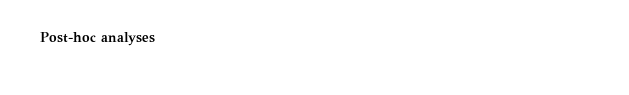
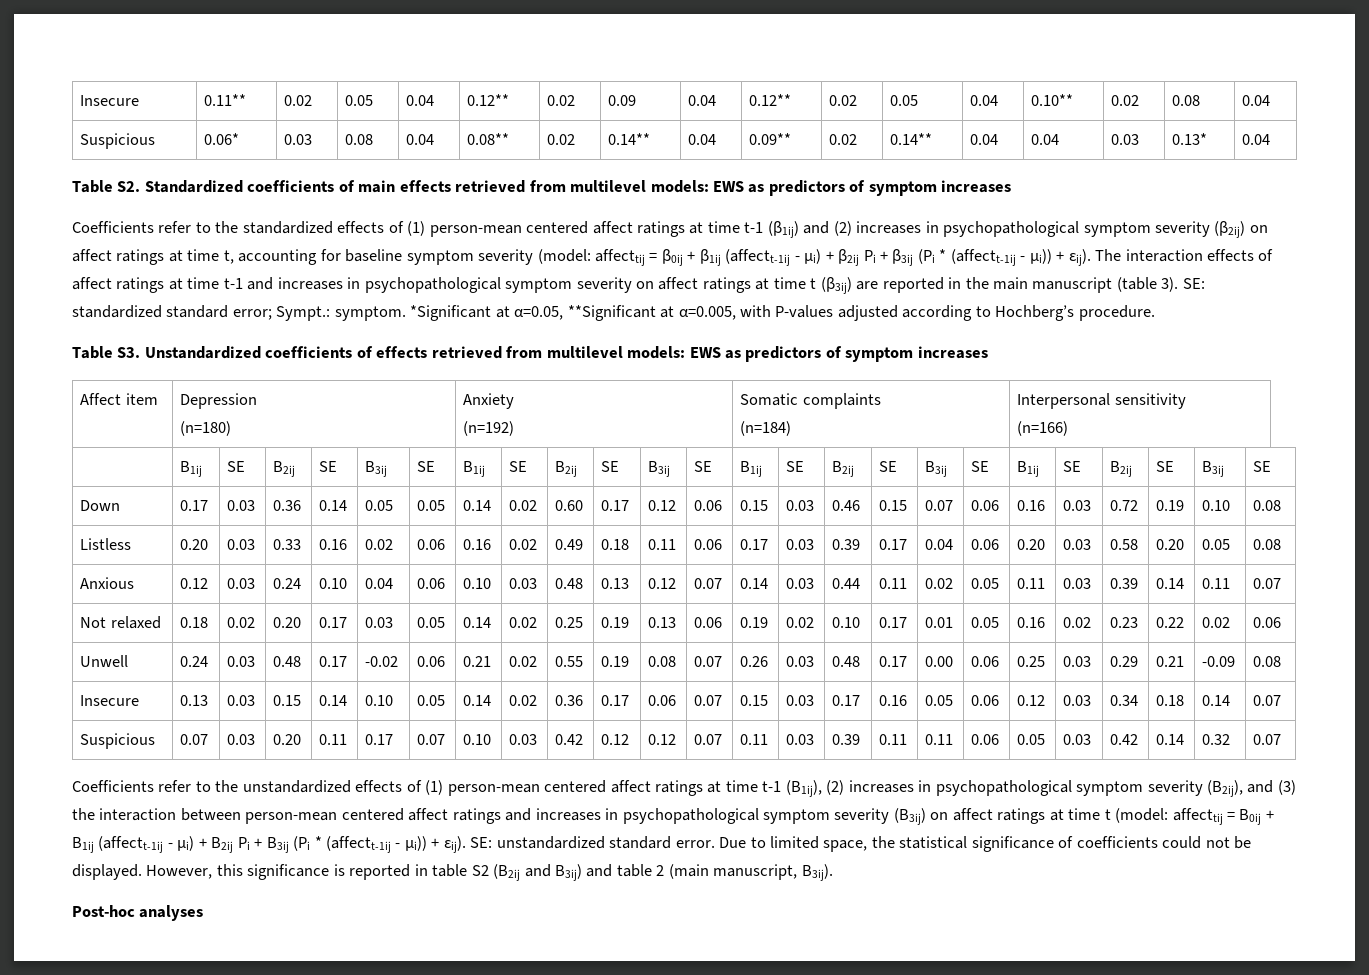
(40, 37) none -> [80,95,140,106] [204,94,247,106] [284,95,313,106] [345,95,374,106] [406,95,435,106] [467,94,510,106] [547,95,576,106] [608,95,637,106] [688,95,717,106] [749,94,792,106] [829,95,858,106] [890,95,919,106] [970,95,999,106] [1031,94,1074,106] [1111,95,1140,106] [1172,95,1201,106] [1242,95,1271,106] [80,133,156,149] [204,133,240,145] [284,134,313,145] [345,134,374,145] [406,134,435,145] [467,133,510,145] [547,134,576,145] [608,133,651,145] [688,134,717,145] [749,133,792,145] [829,134,858,145] [890,133,933,145] [970,134,999,145] [1031,134,1060,145] [1111,134,1140,145] [1172,133,1208,145] [1242,134,1271,145] [72,180,1012,196] [72,221,1268,238] [72,249,1274,266] [72,277,1205,294] [72,305,1155,321] [72,346,988,362] [80,393,158,405] [180,393,258,409] [180,421,232,436] [463,393,515,409] [463,421,515,436] [740,393,881,409] [740,421,792,436] [1017,393,1186,409] [1017,421,1069,436] [180,461,203,477] [227,461,246,472] [273,461,296,477] [319,461,338,472] [365,461,388,477] [417,461,436,472] [463,461,486,477] [509,461,528,472] [555,461,578,477] [601,461,620,472] [648,461,671,477] [694,461,713,472] [740,461,763,477] [786,461,805,472] [832,461,855,477] [879,461,898,472] [925,461,948,477] [971,461,990,472] [1017,461,1040,477] [1063,461,1082,472] [1110,461,1133,477] [1156,461,1175,472] [1202,461,1225,477] [1253,461,1272,472] [80,500,121,511] [180,500,209,511] [227,500,256,511] [273,500,302,511] [319,500,348,511] [365,500,394,511] [417,500,446,511] [463,500,492,511] [509,500,538,511] [555,500,584,511] [601,500,630,511] [648,500,677,511] [694,500,723,511] [740,500,769,511] [786,500,815,511] [832,500,861,511] [879,500,908,511] [925,500,954,511] [971,500,1000,511] [1017,500,1046,511] [1063,500,1092,511] [1110,500,1139,511] [1156,500,1185,511] [1202,500,1231,511] [1253,500,1282,511] [80,538,132,550] [180,539,209,550] [227,539,256,550] [273,539,302,550] [319,539,348,550] [365,539,394,550] [417,539,446,550] [463,539,492,550] [509,539,538,550] [555,539,584,550] [601,539,630,550] [648,539,677,550] [694,539,723,550] [740,539,769,550] [786,539,815,550] [832,539,861,550] [879,539,908,550] [925,539,954,550] [971,539,1000,550] [1017,539,1046,550] [1063,539,1092,550] [1110,539,1139,550] [1156,539,1185,550] [1202,539,1231,550] [1253,539,1282,550] [80,577,135,589] [180,578,209,589] [227,578,256,589] [273,578,302,589] [319,578,348,589] [365,578,394,589] [417,578,446,589] [463,578,492,589] [509,578,538,589] [555,578,584,589] [601,578,630,589] [648,578,677,589] [694,578,723,589] [740,578,769,589] [786,578,815,589] [832,578,861,589] [879,578,908,589] [925,578,954,589] [971,578,1000,589] [1017,578,1046,589] [1063,578,1092,589] [1110,578,1139,589] [1156,578,1185,589] [1202,578,1231,589] [1253,578,1282,589] [80,616,161,629] [180,617,209,628] [227,617,256,628] [273,617,302,628] [319,617,348,628] [365,617,394,628] [417,617,446,628] [463,617,492,628] [509,617,538,628] [555,617,584,628] [601,617,630,628] [648,617,677,628] [694,617,723,628] [740,617,769,628] [786,617,815,628] [832,617,861,628] [879,617,908,628] [925,617,954,628] [971,617,1000,628] [1017,617,1046,628] [1063,617,1092,628] [1110,617,1139,628] [1156,617,1185,628] [1202,617,1231,628] [1253,617,1282,628] [80,655,129,667] [180,656,209,667] [227,656,256,667] [273,656,302,667] [319,656,348,667] [365,656,399,667] [417,656,446,667] [463,656,492,667] [509,656,538,667] [555,656,584,667] [601,656,630,667] [648,656,677,667] [694,656,723,667] [740,656,769,667] [786,656,815,667] [832,656,861,667] [879,656,908,667] [925,656,954,667] [971,656,1000,667] [1017,656,1046,667] [1063,656,1092,667] [1110,656,1139,667] [1156,656,1185,667] [1202,656,1236,667] [1253,656,1282,667] [80,695,140,706] [180,695,209,706] [227,695,256,706] [273,695,302,706] [319,695,348,706] [365,695,394,706] [417,695,446,706] [463,695,492,706] [509,695,538,706] [555,695,584,706] [601,695,630,706] [648,695,677,706] [694,695,723,706] [740,695,769,706] [786,695,815,706] [832,695,861,706] [879,695,908,706] [925,695,954,706] [971,695,1000,706] [1017,695,1046,706] [1063,695,1092,706] [1110,695,1139,706] [1156,695,1185,706] [1202,695,1231,706] [1253,695,1282,706] [80,733,156,749] [180,734,209,745] [227,734,256,745] [273,734,302,745] [319,734,348,745] [365,734,394,745] [417,734,446,745] [463,734,492,745] [509,734,538,745] [555,734,584,745] [601,734,630,745] [648,734,677,745] [694,734,723,745] [740,734,769,745] [786,734,815,745] [832,734,861,745] [879,734,908,745] [925,734,954,745] [971,734,1000,745] [1017,734,1046,745] [1063,734,1092,745] [1110,734,1139,745] [1156,734,1185,745] [1202,734,1231,745] [1253,734,1282,745] [72,780,1296,797] [72,808,1274,825] [72,836,1252,853] [72,864,833,881] Insecure | 0.11** | 0.02 | 0.05 | 0.04 | 0.12** | 0.02 | 0.09 | 0.04 | 0.12** | 0.02 | 0.05 | 0.04 | 0.10** | 0.02 | 0.08 | 0.04 // Suspicious | 0.06* | 0.03 | 0.08 | 0.04 | 0.08** | 0.02 | 0.14** | 0.04 | 0.09** | 0.02 | 0.14** | 0.04 | 0.04 | 0.03 | 0.13* | 0.04 // Table S2. Standardized coefficients of main effects retrieved from multilevel models: EWS as predictors of symptom increases // Coefficients refer to the standardized effects of (1) person-mean centered affect ratings at time t-1 (β1ij) and (2) increases in psychopathological symptom severity (β2ij) on affect ratings at time t, accounting for baseline symptom severity (model: affecttij = β0ij + β1ij (affectt-1ij - µi) + β2ij Pi + β3ij (Pi * (affectt-1ij - µi)) + εij). The interaction effects of affect ratings at time t-1 and increases in psychopathological symptom severity on affect ratings at time t (β3ij) are reported in the main manuscript (table 3). SE: standardized standard error; Sympt.: symptom. *Significant at α=0.05, **Significant at α=0.005, with P-values adjusted according to Hochberg’s procedure. // Table S3. Unstandardized coefficients of effects retrieved from multilevel models: EWS as predictors of symptom increases // Affect item | Depression // (n=180) | Anxiety // (n=192) | Somatic complaints // (n=184) | Interpersonal sensitivity // (n=166) // | B1ij | SE | B2ij | SE | B3ij | SE | B1ij | SE | B2ij | SE | B3ij | SE | B1ij | SE | B2ij | SE | B3ij | SE | B1ij | SE | B2ij | SE | B3ij | SE // Down | 0.17 | 0.03 | 0.36 | 0.14 | 0.05 | 0.05 | 0.14 | 0.02 | 0.60 | 0.17 | 0.12 | 0.06 | 0.15 | 0.03 | 0.46 | 0.15 | 0.07 | 0.06 | 0.16 | 0.03 | 0.72 | 0.19 | 0.10 | 0.08 // Listless | 0.20 | 0.03 | 0.33 | 0.16 | 0.02 | 0.06 | 0.16 | 0.02 | 0.49 | 0.18 | 0.11 | 0.06 | 0.17 | 0.03 | 0.39 | 0.17 | 0.04 | 0.06 | 0.20 | 0.03 | 0.58 | 0.20 | 0.05 | 0.08 // Anxious | 0.12 | 0.03 | 0.24 | 0.10 | 0.04 | 0.06 | 0.10 | 0.03 | 0.48 | 0.13 | 0.12 | 0.07 | 0.14 | 0.03 | 0.44 | 0.11 | 0.02 | 0.05 | 0.11 | 0.03 | 0.39 | 0.14 | 0.11 | 0.07 // Not relaxed | 0.18 | 0.02 | 0.20 | 0.17 | 0.03 | 0.05 | 0.14 | 0.02 | 0.25 | 0.19 | 0.13 | 0.06 | 0.19 | 0.02 | 0.10 | 0.17 | 0.01 | 0.05 | 0.16 | 0.02 | 0.23 | 0.22 | 0.02 | 0.06 // Unwell | 0.24 | 0.03 | 0.48 | 0.17 | -0.02 | 0.06 | 0.21 | 0.02 | 0.55 | 0.19 | 0.08 | 0.07 | 0.26 | 0.03 | 0.48 | 0.17 | 0.00 | 0.06 | 0.25 | 0.03 | 0.29 | 0.21 | -0.09 | 0.08 // Insecure | 0.13 | 0.03 | 0.15 | 0.14 | 0.10 | 0.05 | 0.14 | 0.02 | 0.36 | 0.17 | 0.06 | 0.07 | 0.15 | 0.03 | 0.17 | 0.16 | 0.05 | 0.06 | 0.12 | 0.03 | 0.34 | 0.18 | 0.14 | 0.07 // Suspicious | 0.07 | 0.03 | 0.20 | 0.11 | 0.17 | 0.07 | 0.10 | 0.03 | 0.42 | 0.12 | 0.12 | 0.07 | 0.11 | 0.03 | 0.39 | 0.11 | 0.11 | 0.06 | 0.05 | 0.03 | 0.42 | 0.14 | 0.32 | 0.07 // Coefficients refer to the unstandardized effects of (1) person-mean centered affect ratings at time t-1 (B1ij), (2) increases in psychopathological symptom severity (B2ij), and (3) the interaction between person-mean centered affect ratings and increases in psychopathological symptom severity (B3ij) on affect ratings at time t (model: affecttij = B0ij + B1ij (affectt-1ij - µi) + B2ij Pi + B3ij (Pi * (affectt-1ij - µi)) + εij). SE: unstandardized standard error. Due to limited space, the statistical significance of coefficients could not be displayed. However, this significance is reported in table S2 (B2ij and B3ij) and table 2 (main manuscript, B3ij). //

